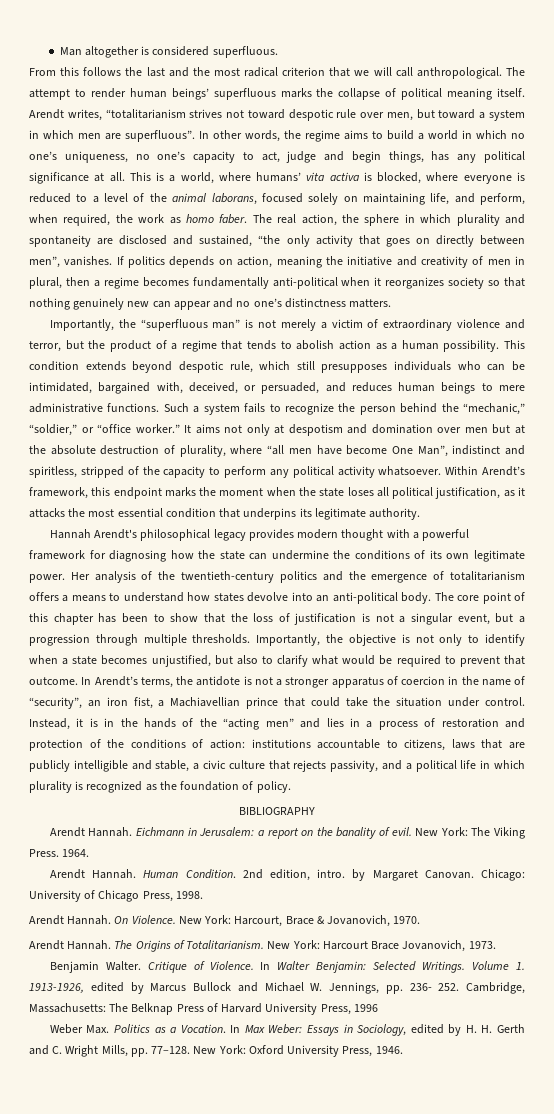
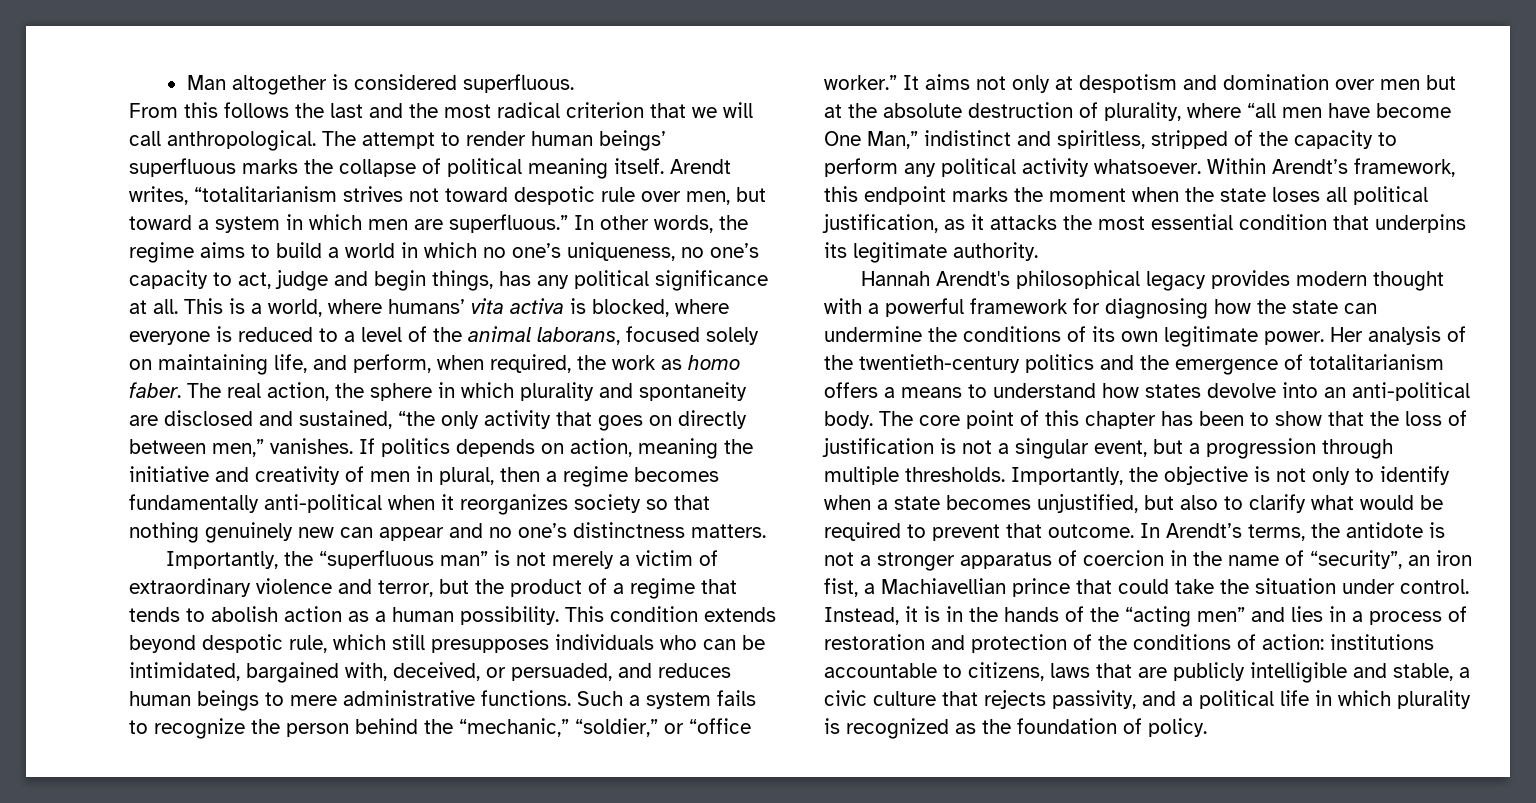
[125,130,195,142] superfluous”. -> [449,214,568,233] superfluous.”
[29,256,60,268] men”, -> [212,439,264,457] men,”
[417,445,448,457] Man”, -> [867,131,918,149] Man,”
[239,807,315,815] [49,827,526,839] [29,849,90,857] [49,869,525,881] [29,890,203,902] [29,915,421,927] [29,940,496,952] [49,961,525,973] [29,982,525,994] [29,1003,378,1015] [49,1024,526,1036] [29,1045,403,1057] // BIBLIOGRAPHY // Arendt Hannah. Eichmann in Jerusalem: a report on the banality of evil. New York: The Viking Press. 1964. // Arendt Hannah. Human Condition. 2nd edition, intro. by Margaret Canovan. Chicago: University of Chicago Press, 1998. // Arendt Hannah. On Violence. New York: Harcourt, Brace & Jovanovich, 1970. // Arendt Hannah. The Origins of Totalitarianism. New York: Harcourt Brace Jovanovich, 1973. // Benjamin Walter. Critique of Violence. In Walter Benjamin: Selected Writings. Volume 1. 1913-1926, edited by Marcus Bullock and Michael W. Jennings, pp. 236- 252. Cambridge, Massachusetts: The Belknap Press of Harvard University Press, 1996 // Weber Max. Politics as a Vocation. In Max Weber: Essays in Sociology, edited by H. H. Gerth and C. Wright Mills, pp. 77–128. New York: Oxford University Press, 1946. -> (1207, 727) none

